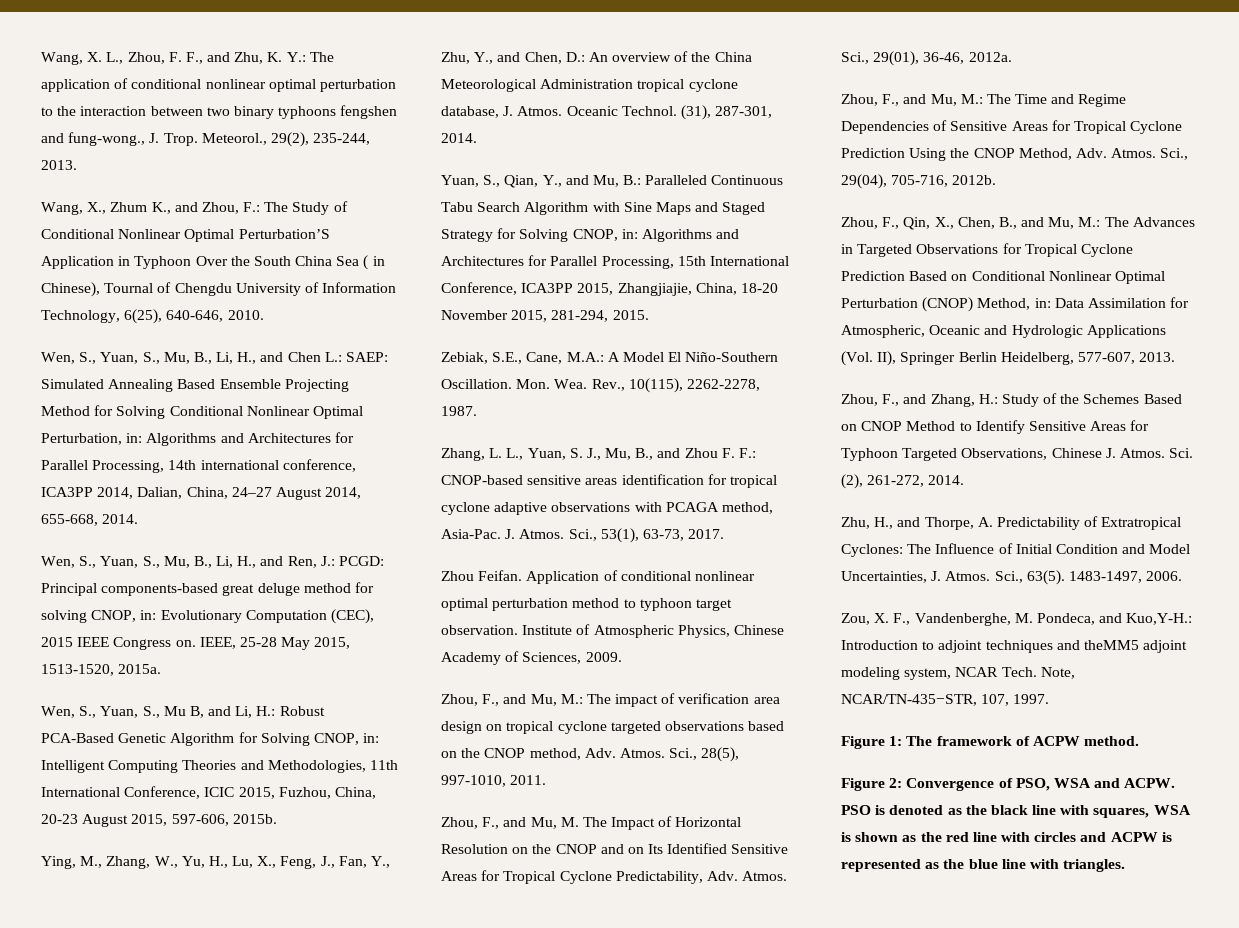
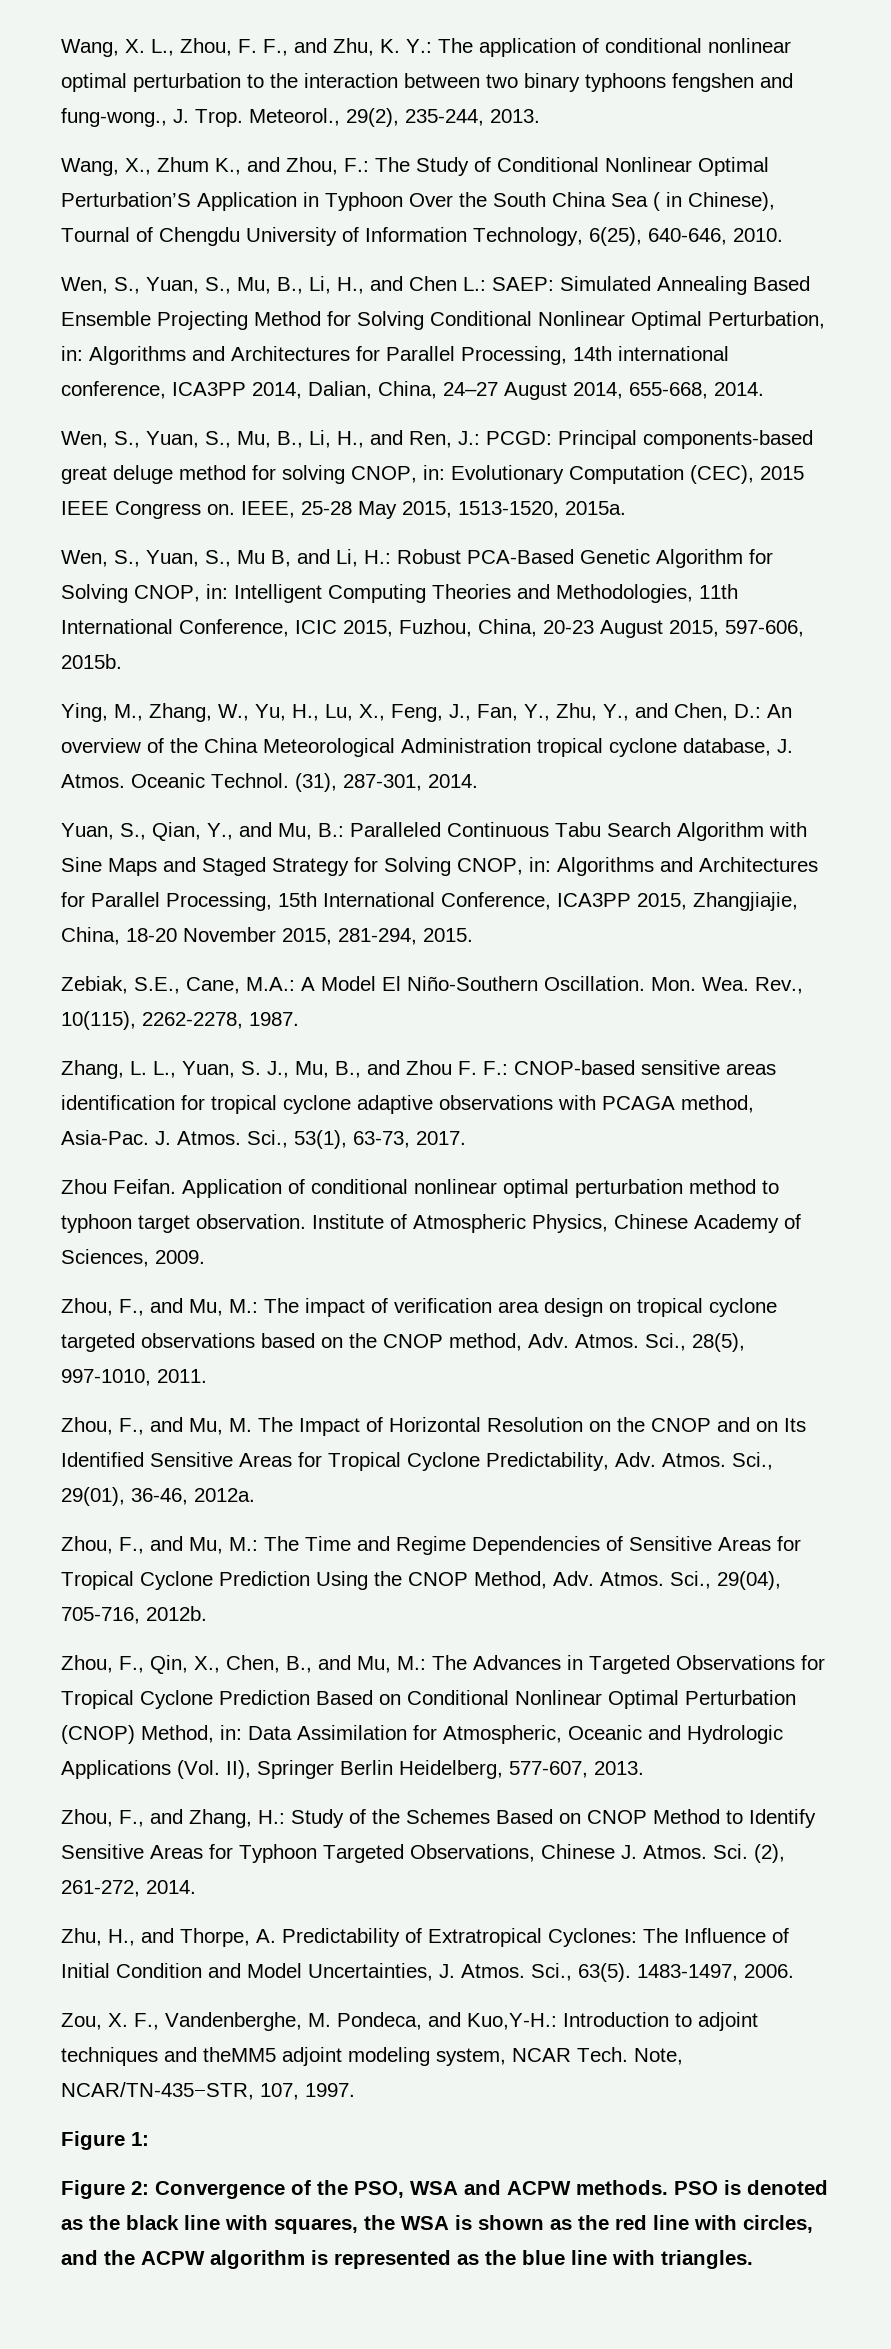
[906,736,1140,746] The framework of ACPW method. -> (149, 2139) none
(1013, 783) none -> [317,2180,348,2195] the
[1124,778,1176,788] ACPW. -> [507,2180,668,2195] ACPW methods.
(1150, 813) none -> [364,2215,395,2230] the
[1034,832,1158,842] circles and ACPW -> [743,2215,813,2233] [61,2250,305,2269] circles, and the ACPW algorithm

